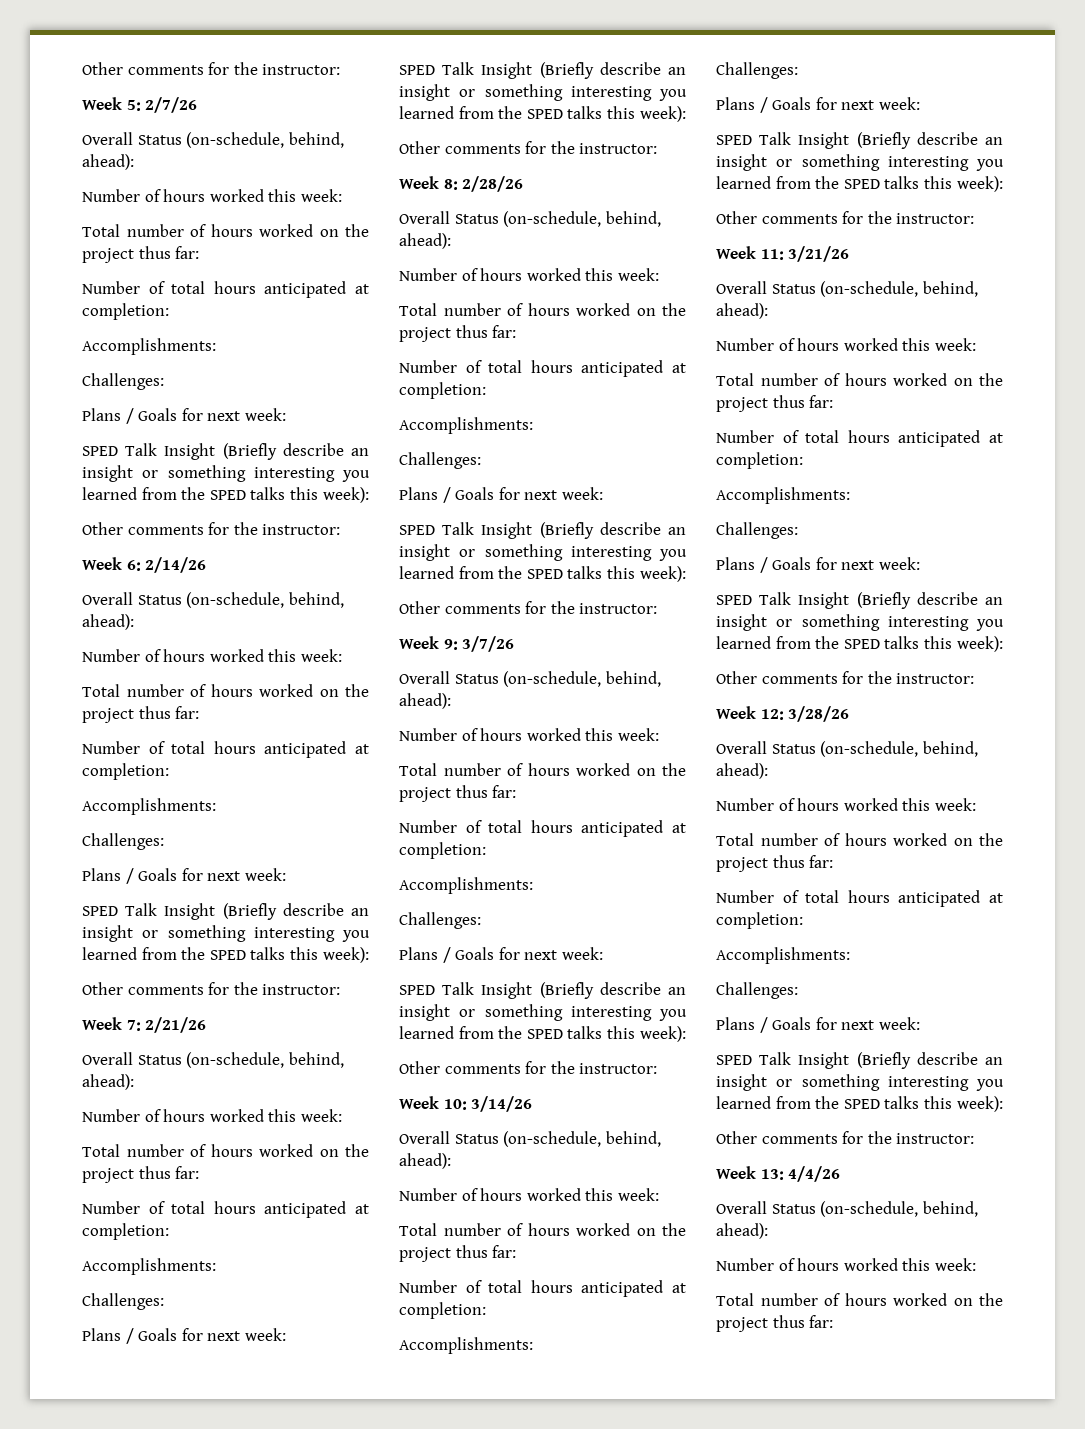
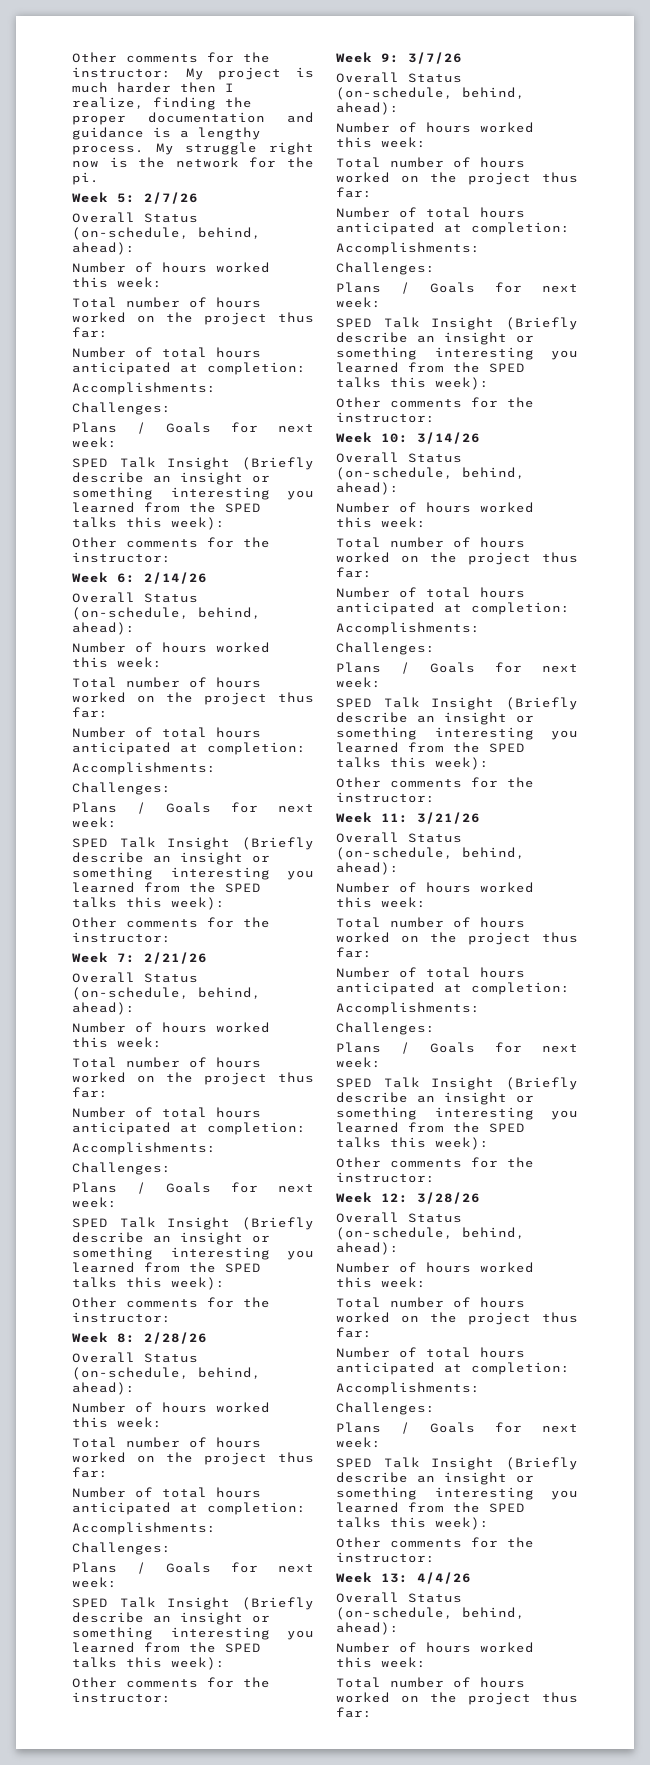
[82,62,341,75] Other comments for the instructor: -> [72,52,270,63] [72,67,314,80] [72,82,234,93] [72,97,252,110] [72,112,314,125] [72,127,261,140] [72,142,314,155] [72,157,314,168] [72,172,99,185] Other comments for the instructor: My project is much harder then I realize, finding the proper documentation and guidance is a lengthy process. My struggle right now is the network for the pi.

